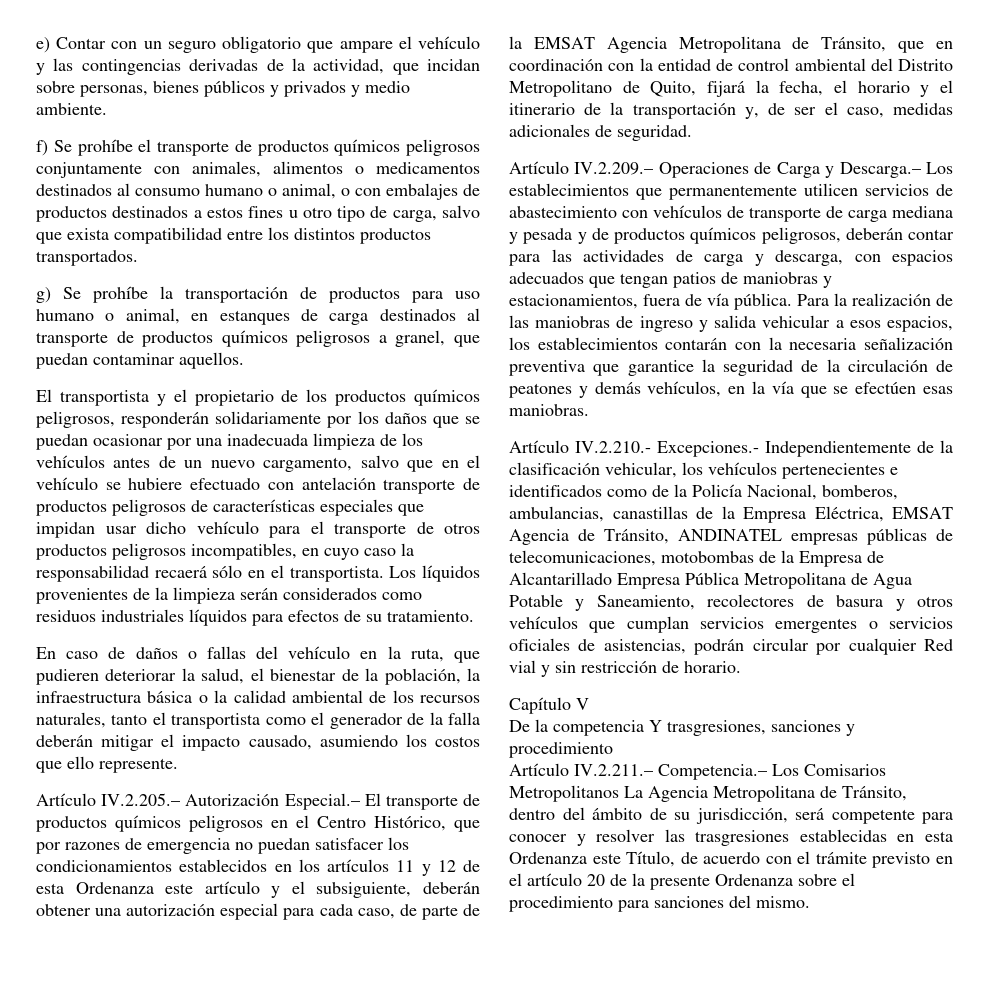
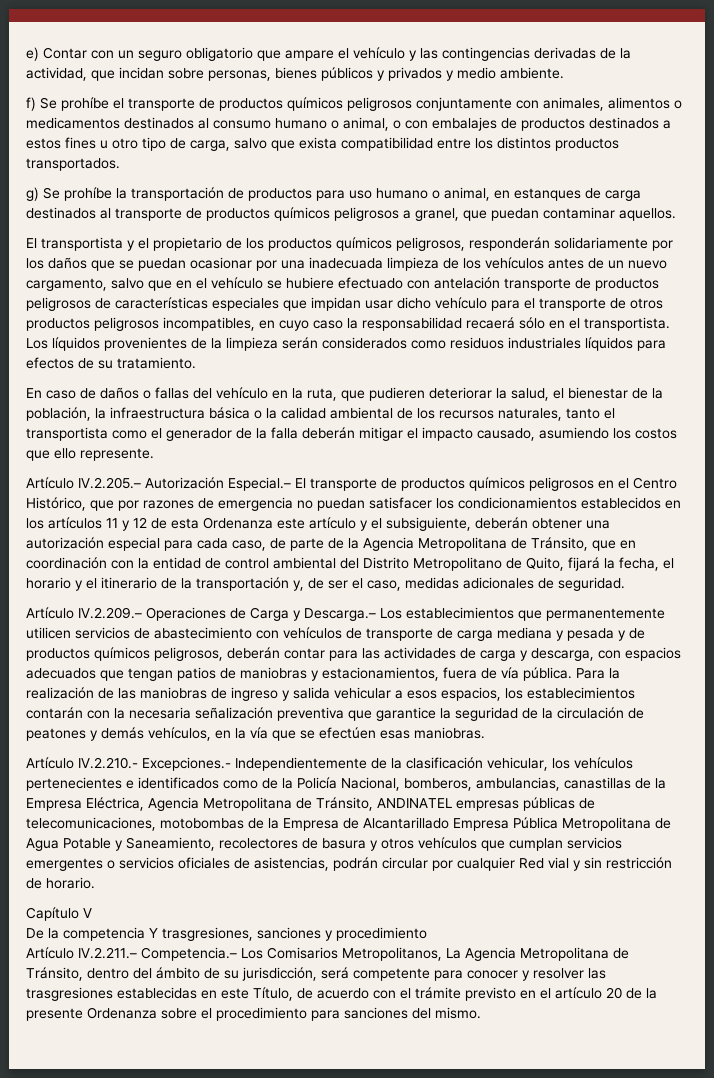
[533,37,595,49] EMSAT -> (359, 543) none
[892,507,953,519] [509,529,569,545] EMSAT Agencia -> [148,797,292,811] Agencia Metropolitana
[509,785,619,802] Metropolitanos -> [342,947,442,961] Metropolitanos,
[925,831,953,842] [509,852,587,864] esta Ordenanza -> (217, 994) none

